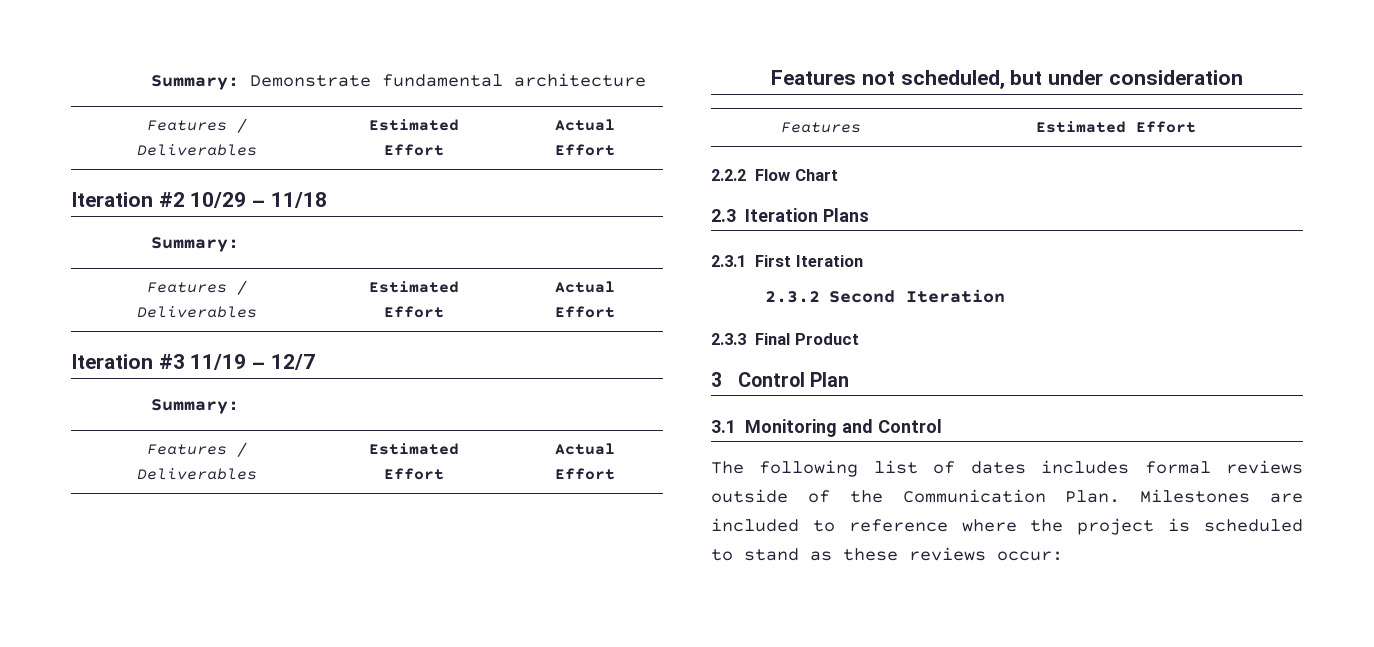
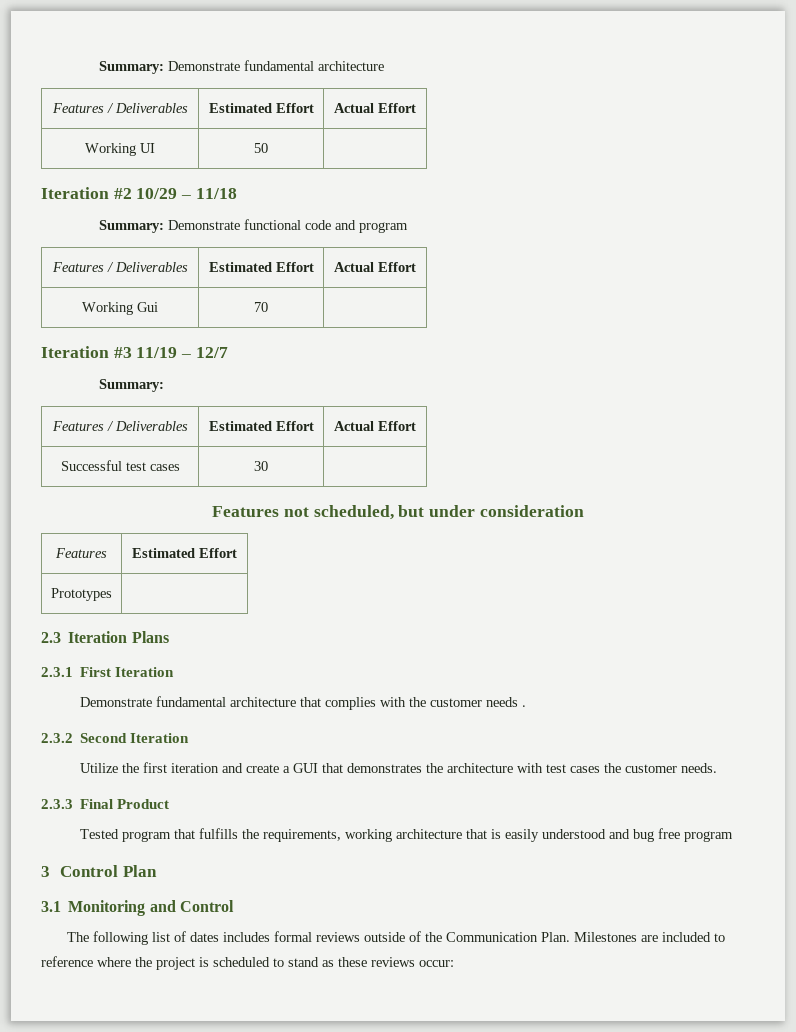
(615, 150) none -> [85,143,155,156] [254,143,268,153] // Working UI | 50 |
[146,280,247,295] [136,306,257,318] [369,281,459,293] [384,306,444,318] [554,281,615,293] [554,306,615,318] // Features / Deliverables | Estimated Effort | Actual Effort -> [168,219,409,233] [51,262,188,272] [208,262,314,272] [334,262,416,272] [82,302,158,315] [254,302,268,312] Demonstrate functional code and program // Features / Deliverables | Estimated Effort | Actual Effort // Working Gui | 70 |
(615, 474) none -> [60,460,180,471] [254,461,268,471] // Successful test cases | 30 |
[711,169,838,181] // 2.2.2 Flow Chart -> [51,588,112,601] // Prototypes |
[764,289,1005,303] [711,333,859,345] 2.3.2 Second Iteration // 2.3.3 Final Product -> [79,696,526,710] [41,733,190,743] [79,762,717,773] [41,799,170,809] [79,828,733,842] Demonstrate fundamental architecture that complies with the customer needs . // 2.3.2 Second Iteration // Utilize the first iteration and create a GUI that demonstrates the architecture with test cases the customer needs. // 2.3.3 Final Product // Tested program that fulfills the requirements, working architecture that is easily understood and bug free program

